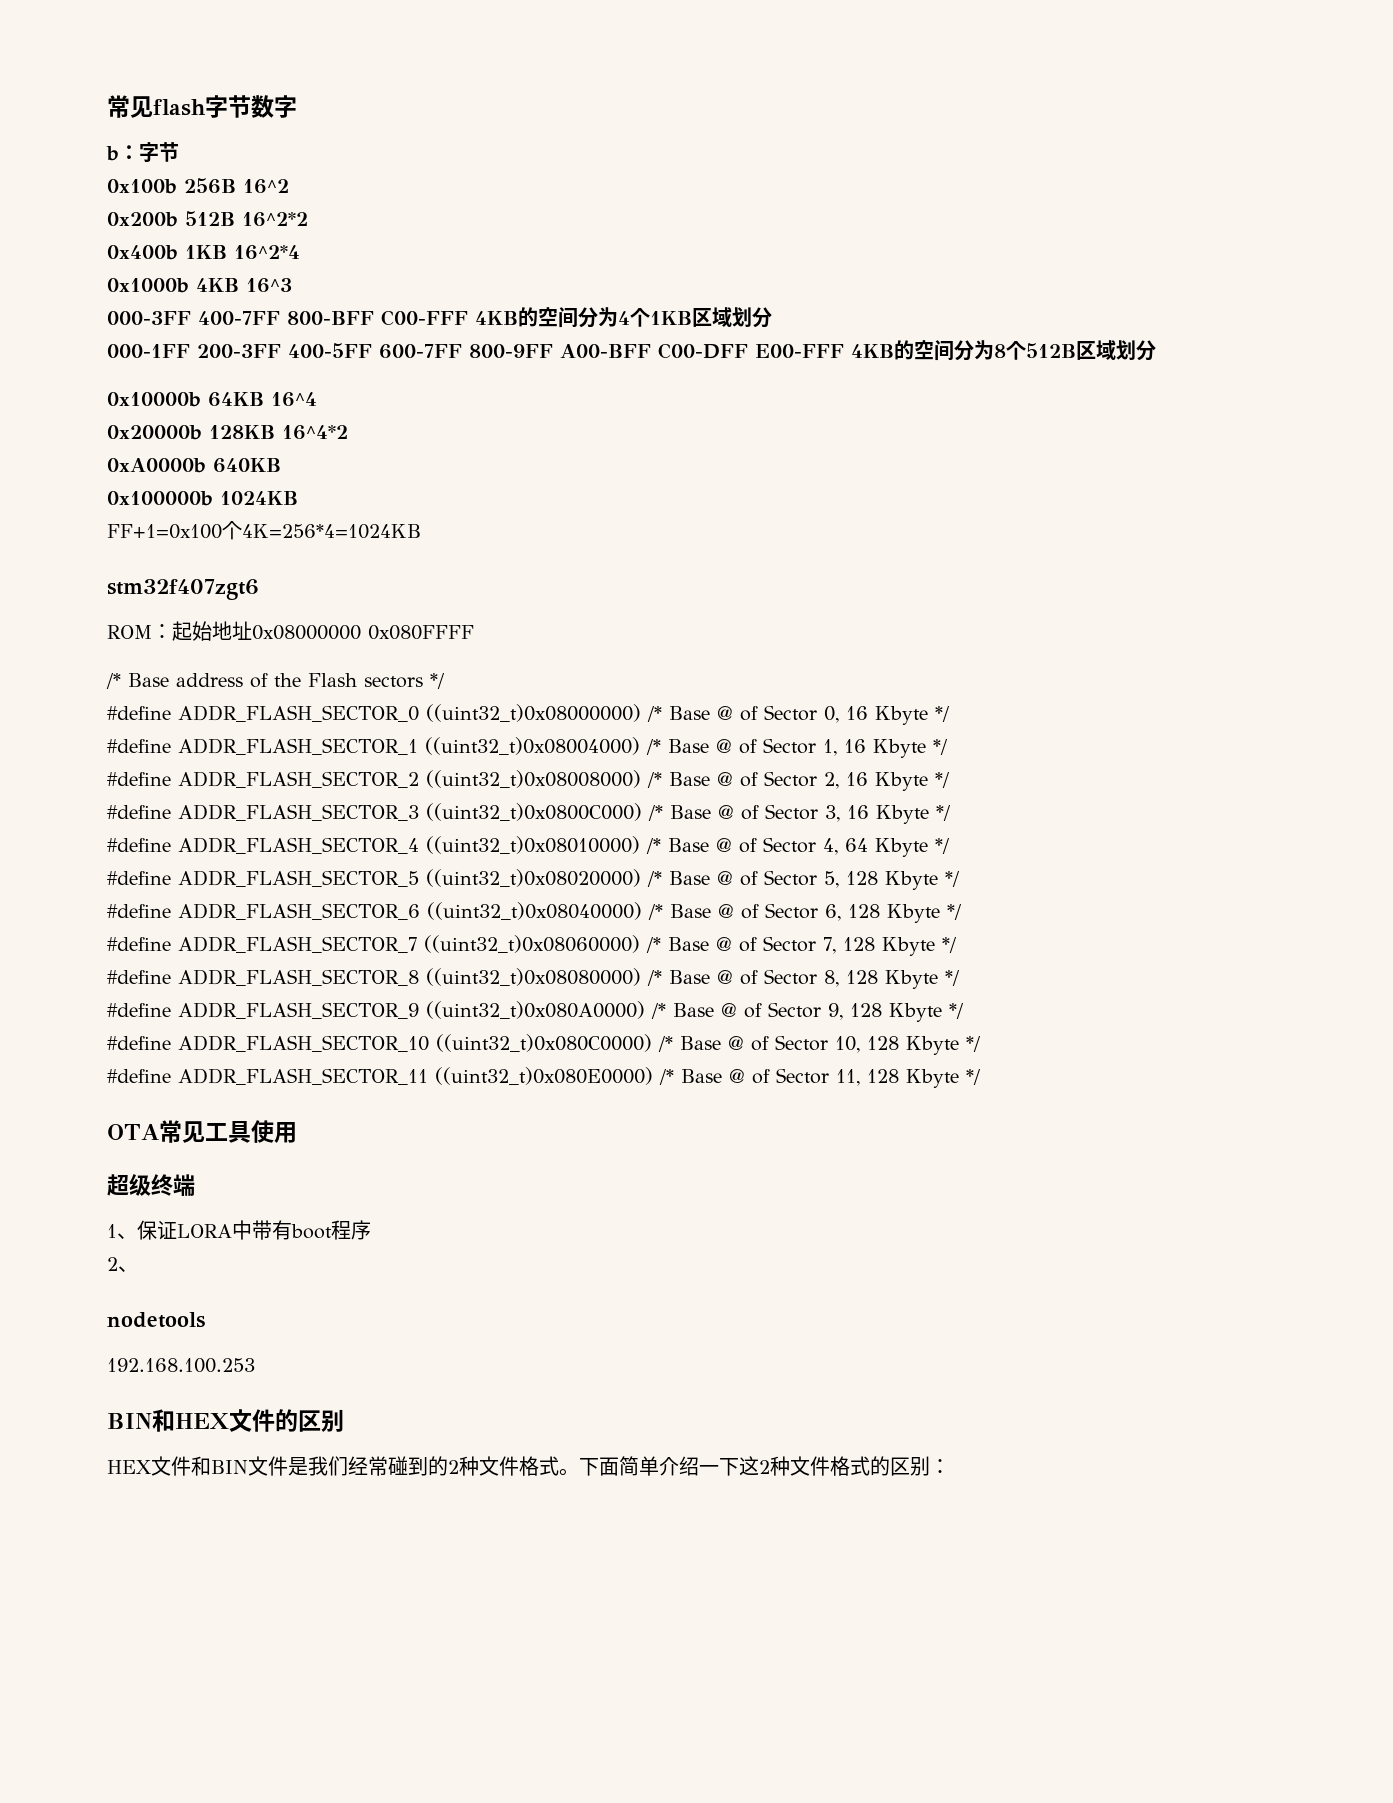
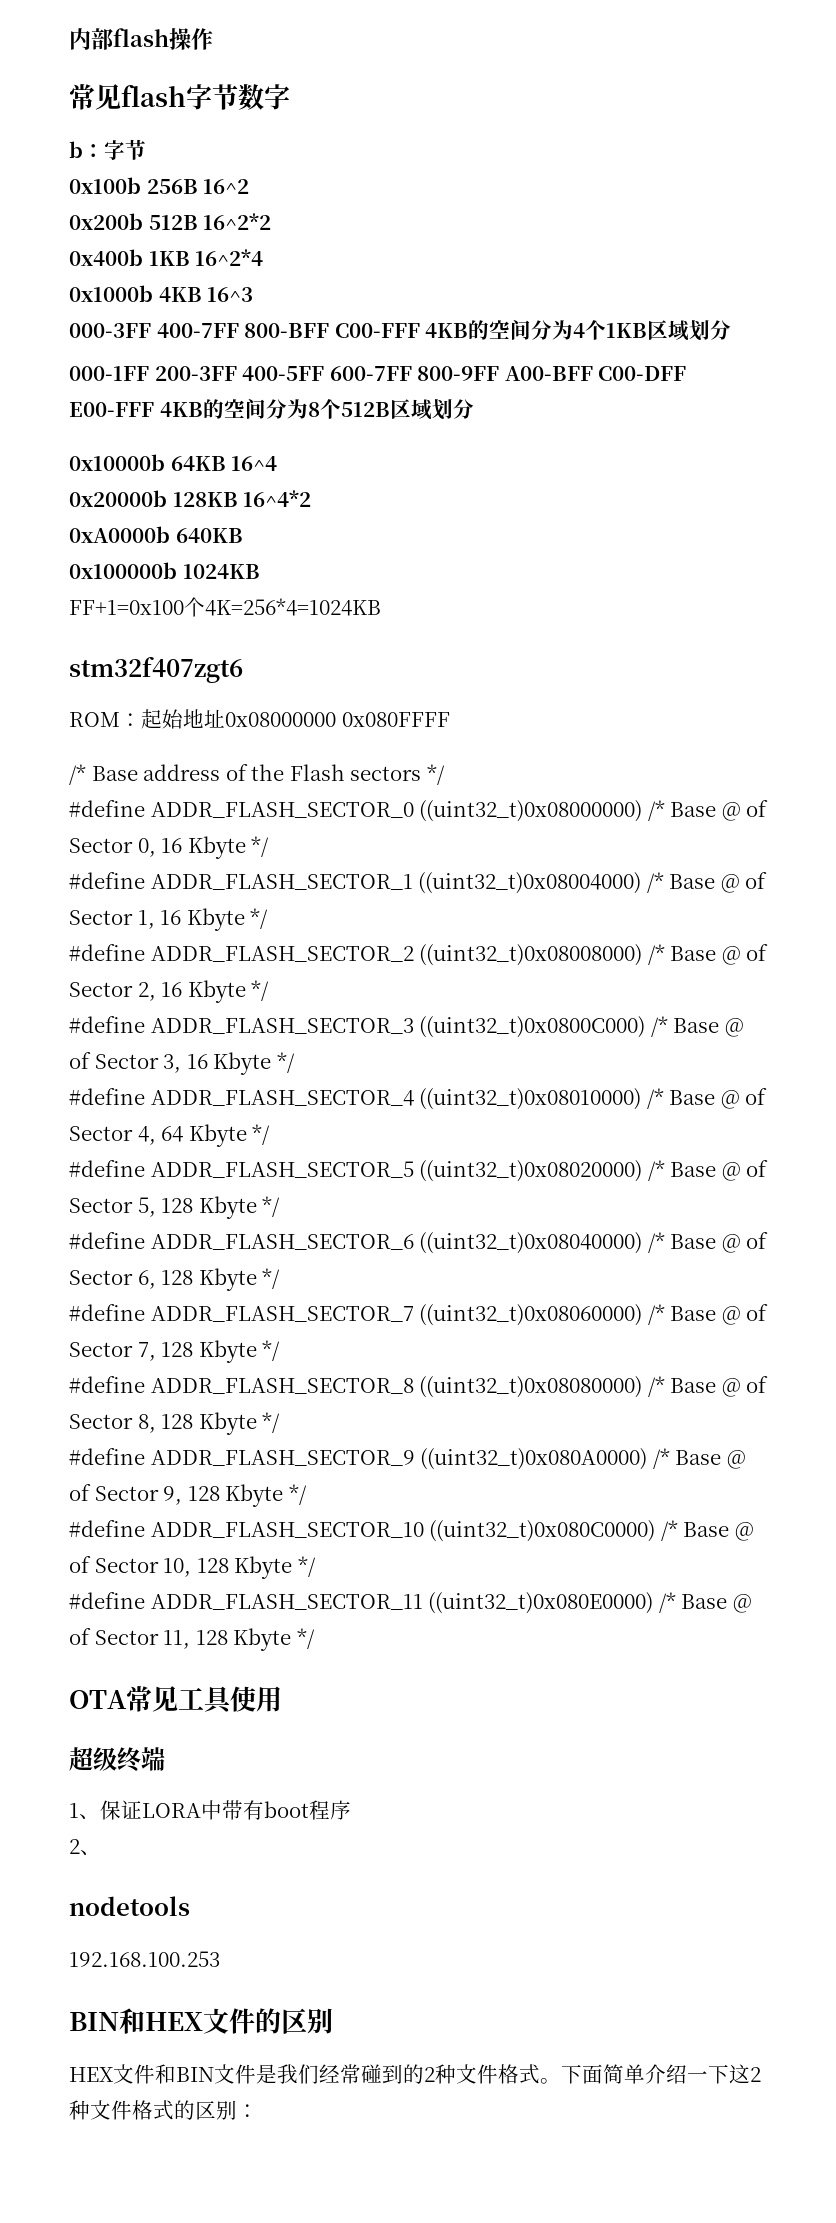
(107, 106) none -> [69,28,213,50] 内部flash操作 //

